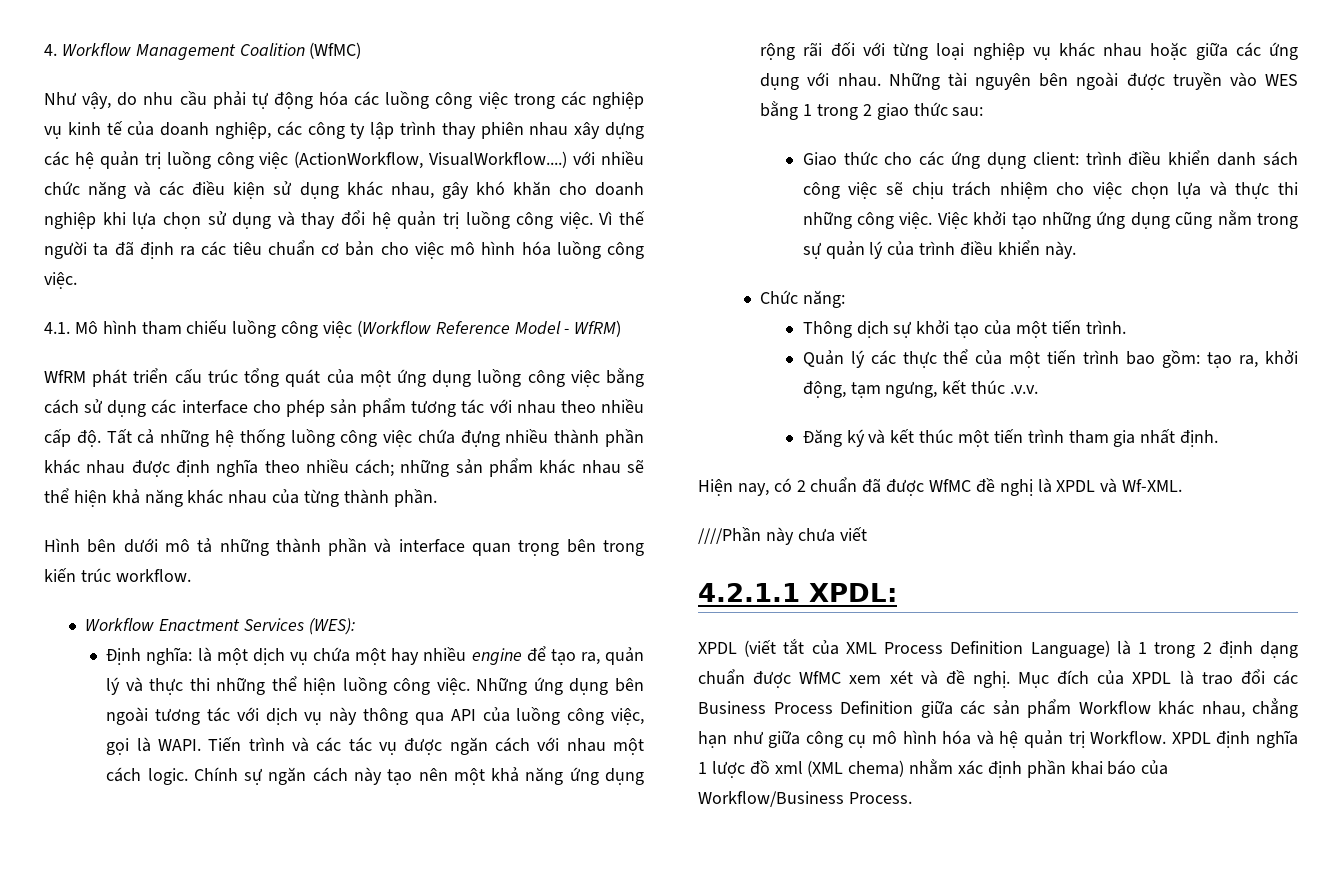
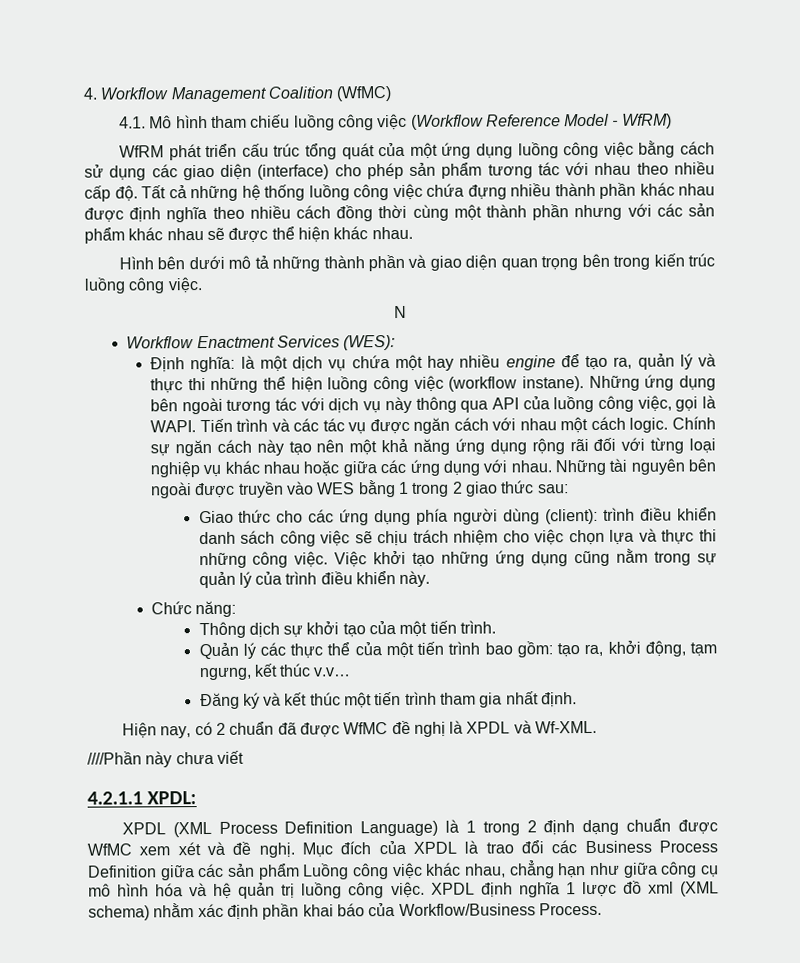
[44,91,644,109] [44,121,644,139] [44,151,644,169] [44,181,644,199] [44,210,645,229] [44,240,644,259] [44,272,77,289] // Như vậy, do nhu cầu phải tự động hóa các luồng công việc trong các nghiệp vụ kinh tế của doanh nghiệp, các công ty lập trình thay phiên nhau xây dựng các hệ quản trị luồng công việc (ActionWorkflow, VisualWorkflow....) với nhiều chức năng và các điều kiện sử dụng khác nhau, gây khó khăn cho doanh nghiệp khi lựa chọn sử dụng và thay đổi hệ quản trị luồng công việc. Vì thế người ta đã định ra các tiêu chuẩn cơ bản cho việc mô hình hóa luồng công việc. -> (393, 94) none
[181,400,248,414] interface -> [182,163,330,181] giao diện (interface)
[355,459,450,477] cách; những -> [296,203,683,222] cách đồng thời cùng một thành phần nhưng với các
[44,488,437,507] thể hiện khả năng khác nhau của từng thành phần. -> [228,226,413,243] được thể hiện khác nhau.
[398,539,465,553] interface -> [429,254,498,271] giao diện
[115,569,191,582] workflow. -> [84,277,203,294] [394,305,407,319] luồng công việc. // N
[436,678,470,695] việc. -> [413,375,585,392] việc (workflow instane).
[1032,152,1079,165] client: -> [416,508,599,525] phía người dùng (client):
[1009,385,1038,394] .v.v. -> [313,667,352,677] v.v…
[744,639,877,657] (viết tắt của XML -> [172,821,212,838] (XML
[1078,701,1151,714] Workflow -> [302,862,423,880] Luồng công việc
[1090,731,1167,744] Workflow. -> [301,881,425,899] luồng công việc.
[848,760,905,777] chema) -> [88,905,150,921] schema)

